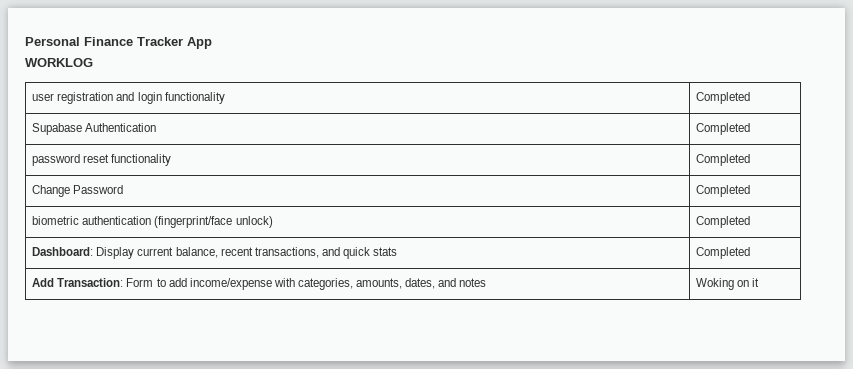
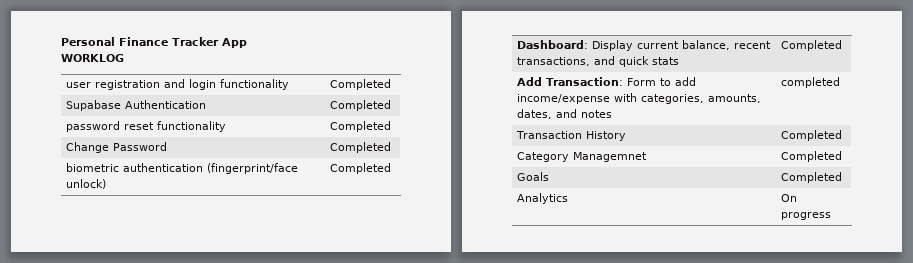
[696,278,760,290] Woking on it -> [780,77,840,88] [515,131,627,141] [780,130,842,141] [516,152,647,162] [780,151,842,162] [516,172,549,181] [780,172,842,183] [516,193,568,204] [780,194,797,202] [780,212,831,220] completed // Transaction History | Completed // Category Managemnet | Completed // Goals | Completed // Analytics | On progress

